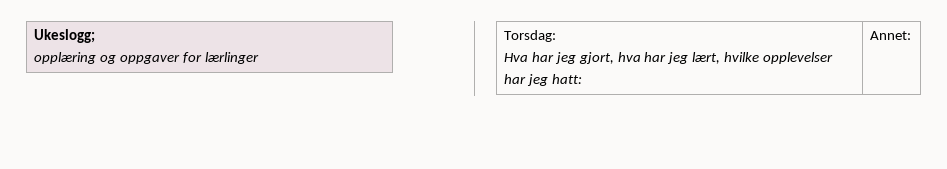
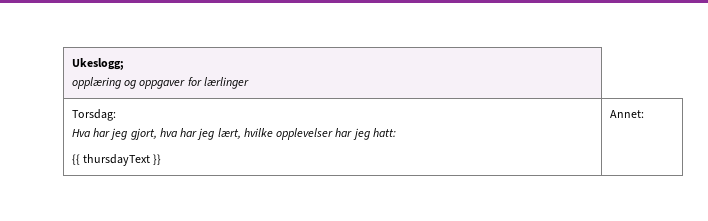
(582, 79) none -> [71,154,162,166] // {{ thursdayText }}

